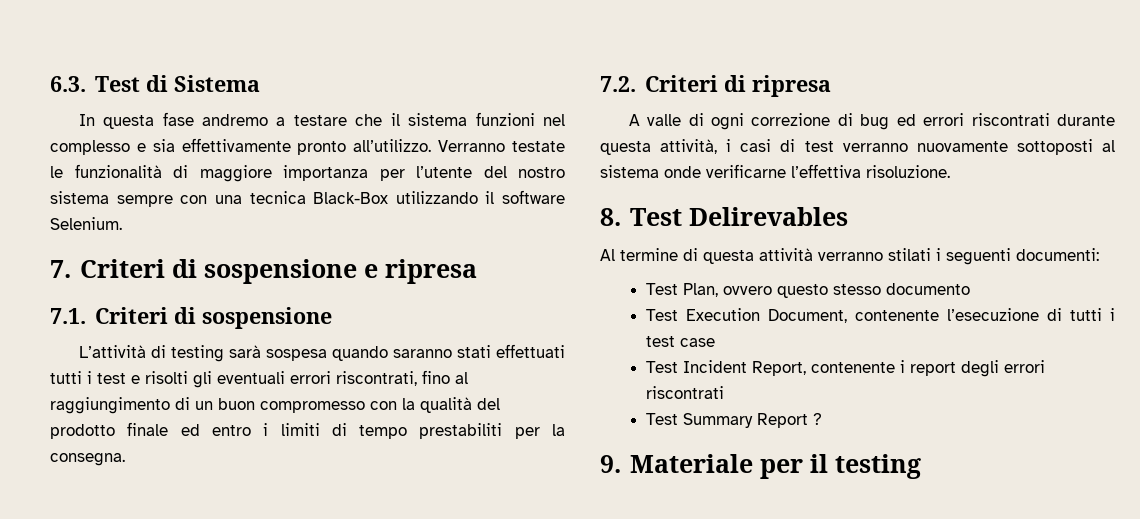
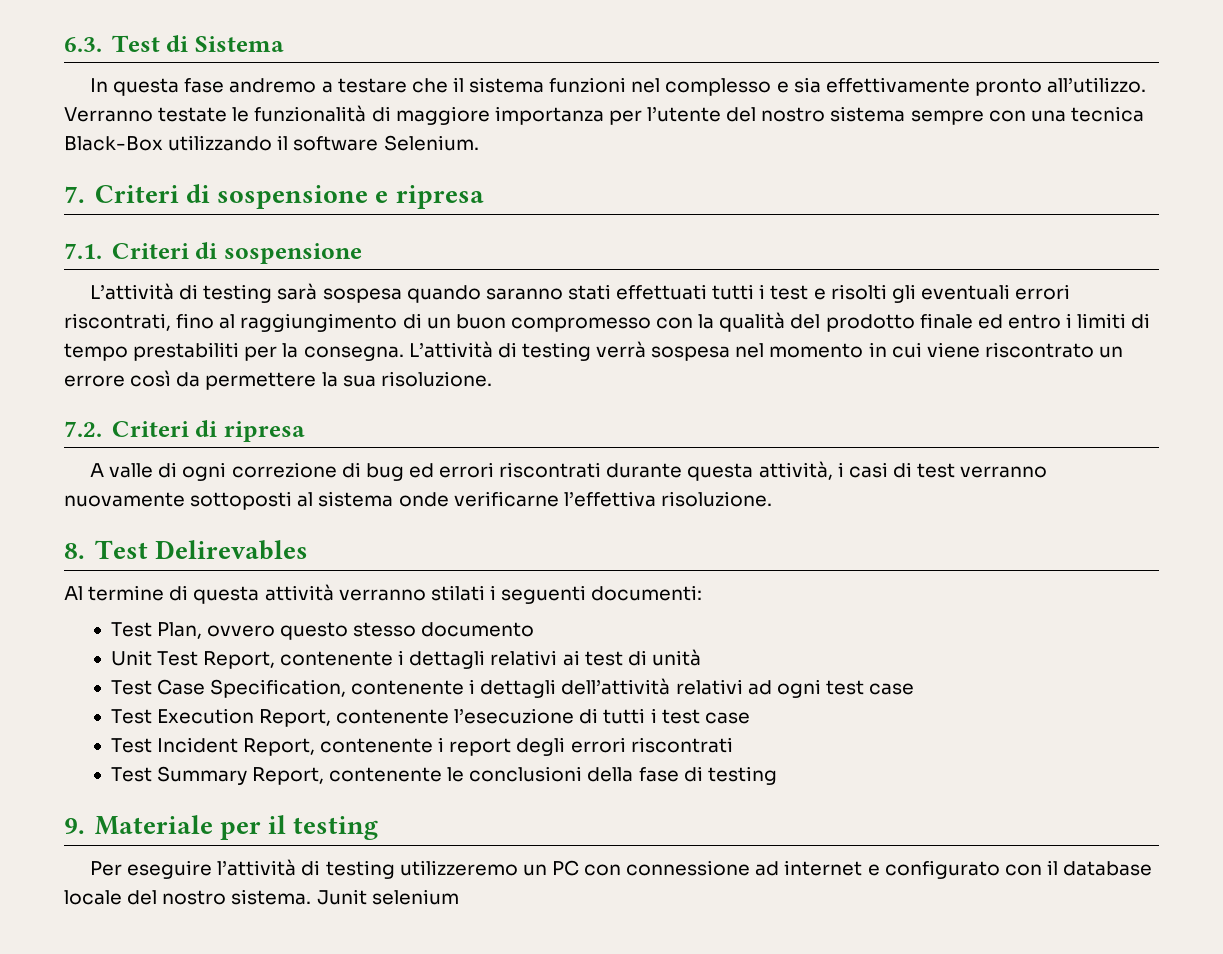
(125, 459) none -> [408,341,1124,361] [64,370,492,390] L’attività di testing verrà sospesa nel momento in cui viene riscontrato un errore così da permettere la sua risoluzione.
(971, 289) none -> [110,649,701,669] [110,678,915,698] // Unit Test Report, contenente i dettagli relativi ai test di unità // Test Case Specification, contenente i dettagli dell’attività relativi ad ogni test case
[768,309,848,323] Document, -> [258,709,331,727] Report,
[757,413,823,428] Report ? -> [251,766,777,785] Report, contenente le conclusioni della fase di testing
(921, 466) none -> [89,859,1153,879] [64,889,459,905] // Per eseguire l’attività di testing utilizzeremo un PC con connessione ad internet e configurato con il database locale del nostro sistema. Junit selenium

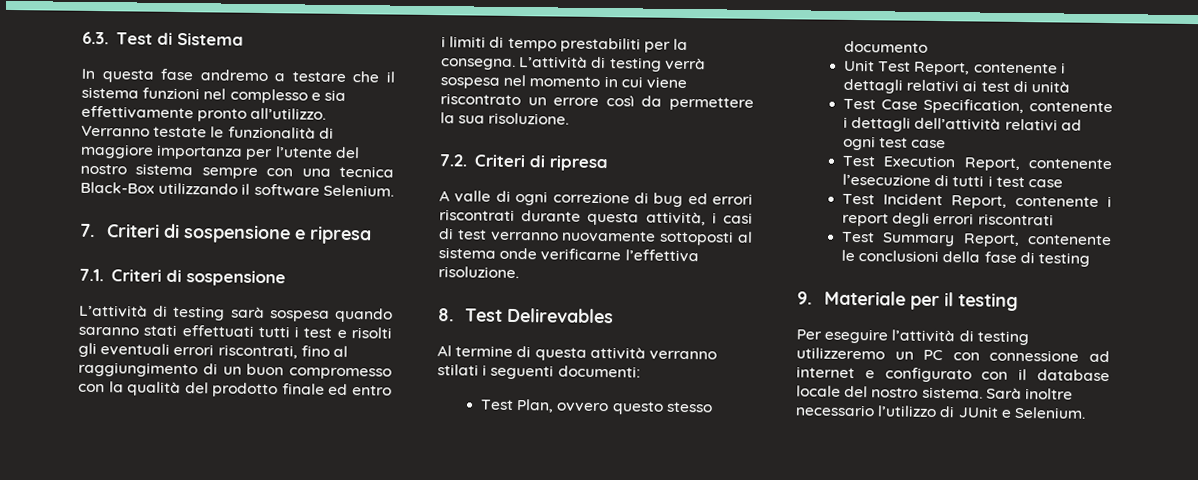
[316,889,459,905] Junit selenium -> [985,387,1073,400] [795,404,1086,419] Sarà inoltre necessario l’utilizzo di JUnit e Selenium.

